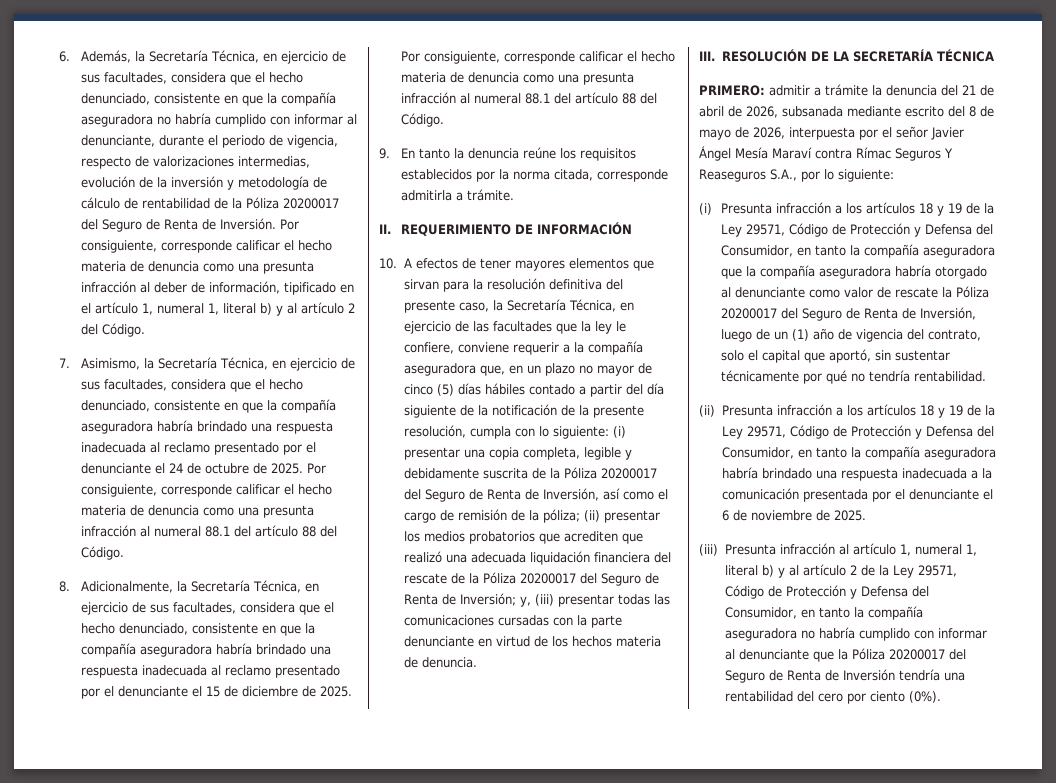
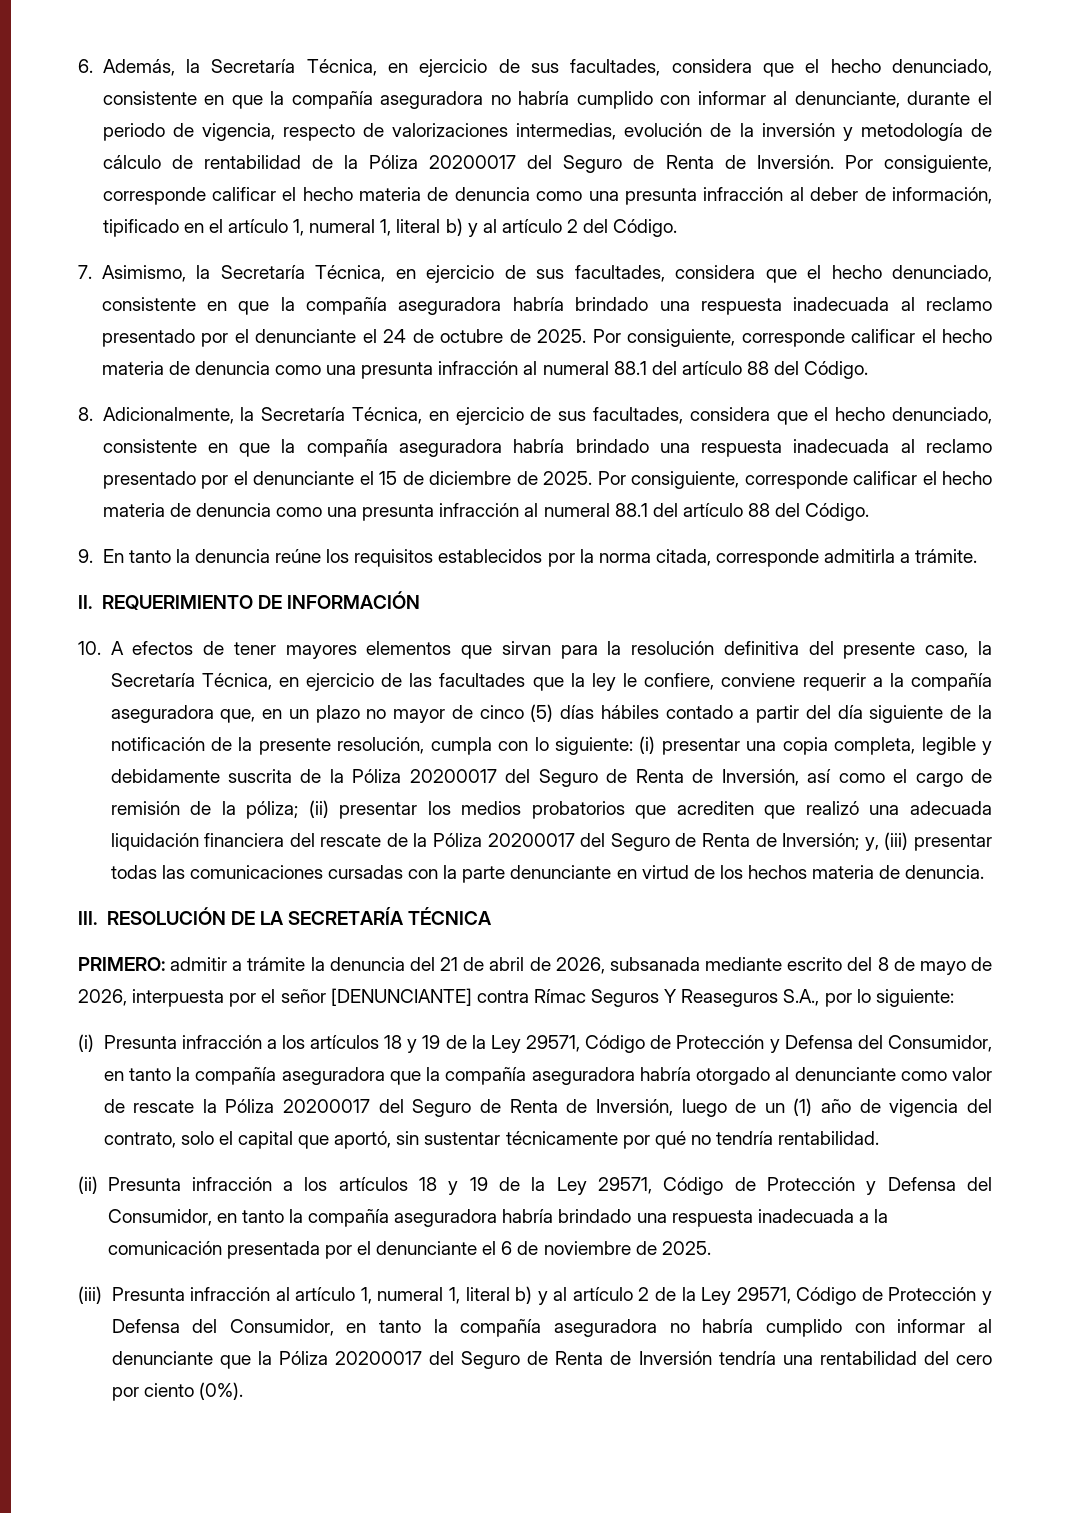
[931,127,964,140] [699,146,812,161] Javier Ángel Mesía Maraví -> [330,988,472,1006] [DENUNCIANTE]

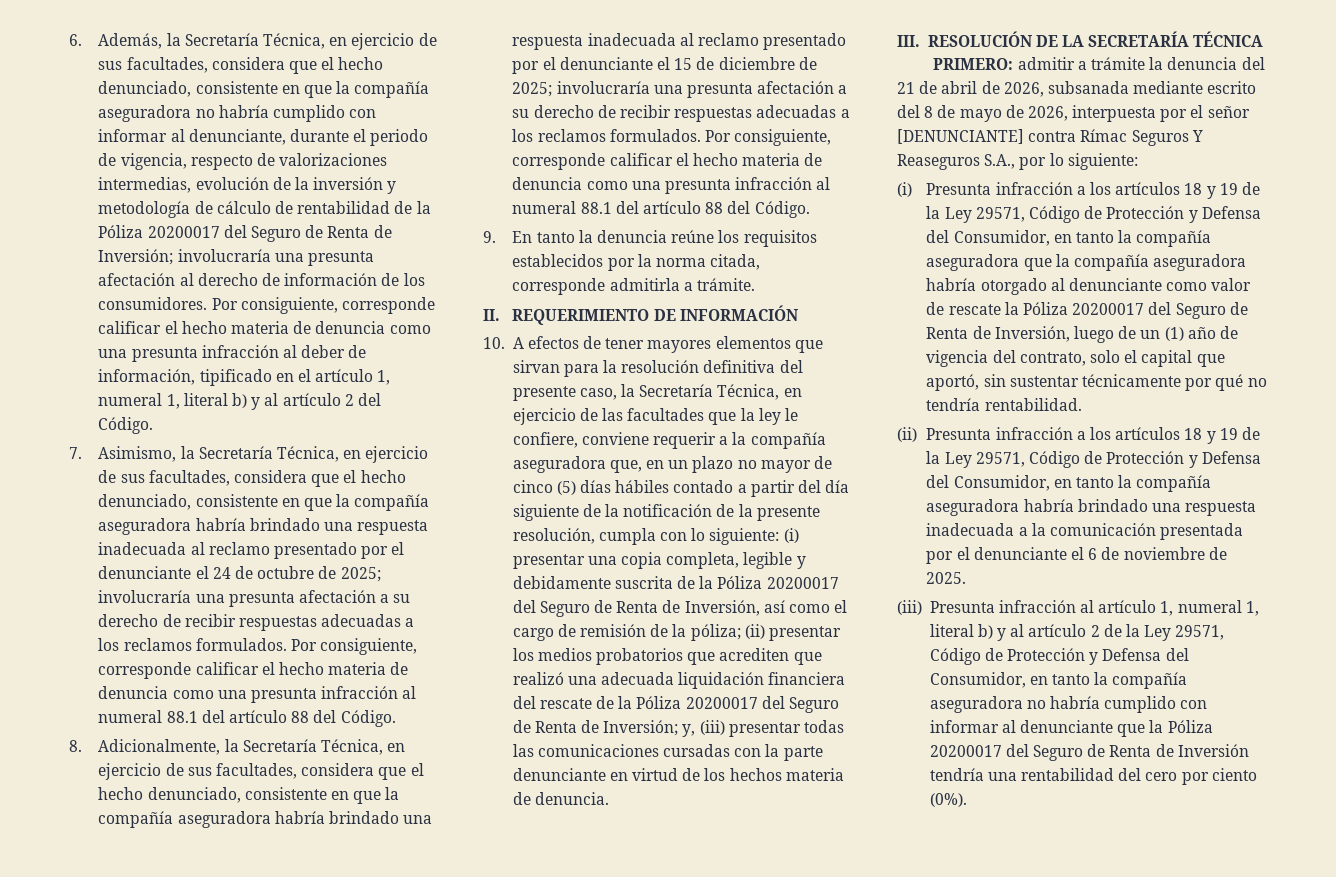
[756,155,834,169] Inversión. -> [98,249,375,266] [98,273,425,286] [98,297,208,310] Inversión; involucraría una presunta afectación al derecho de información de los consumidores.
[537,329,586,343] 2025. -> [340,567,381,582] [98,590,411,607] [98,614,415,631] [98,638,287,651] 2025; involucraría una presunta afectación a su derecho de recibir respuestas adecuadas a los reclamos formulados.
[543,471,592,485] 2025. -> [512,81,848,98] [512,105,850,122] [512,129,701,142] 2025; involucraría una presunta afectación a su derecho de recibir respuestas adecuadas a los reclamos formulados.

